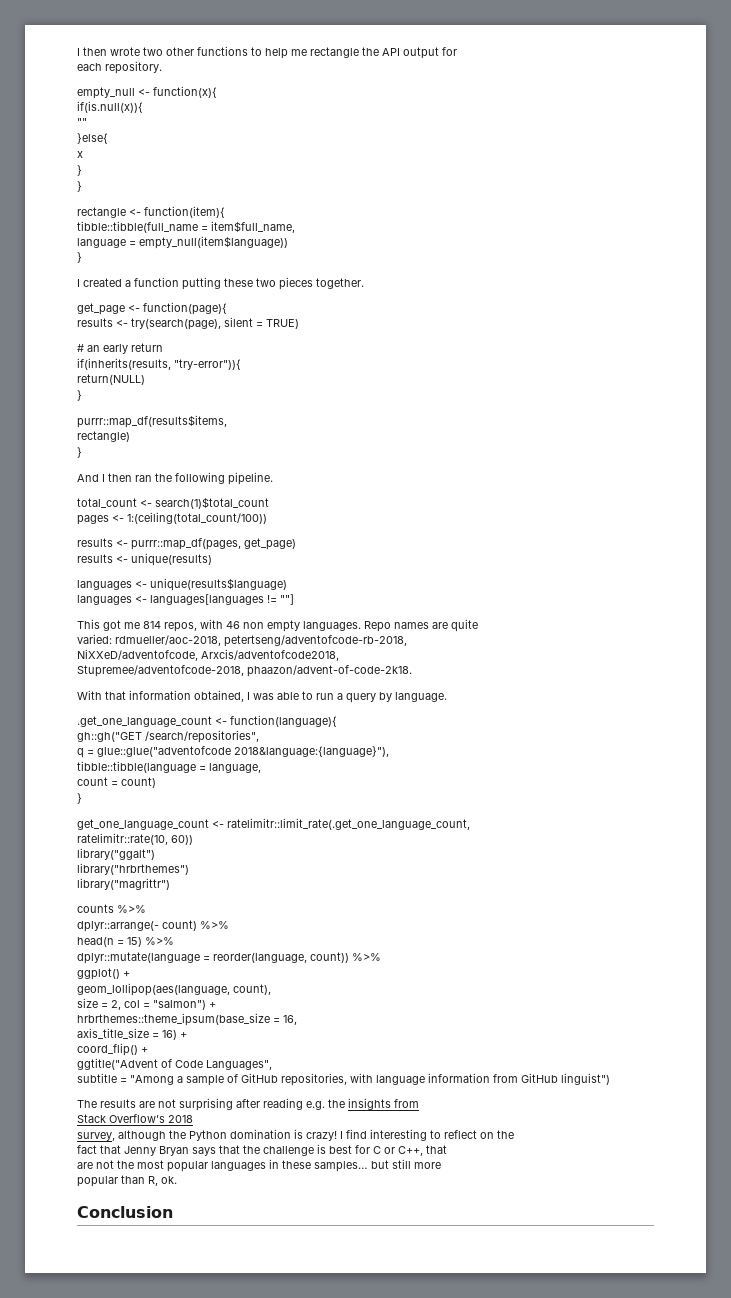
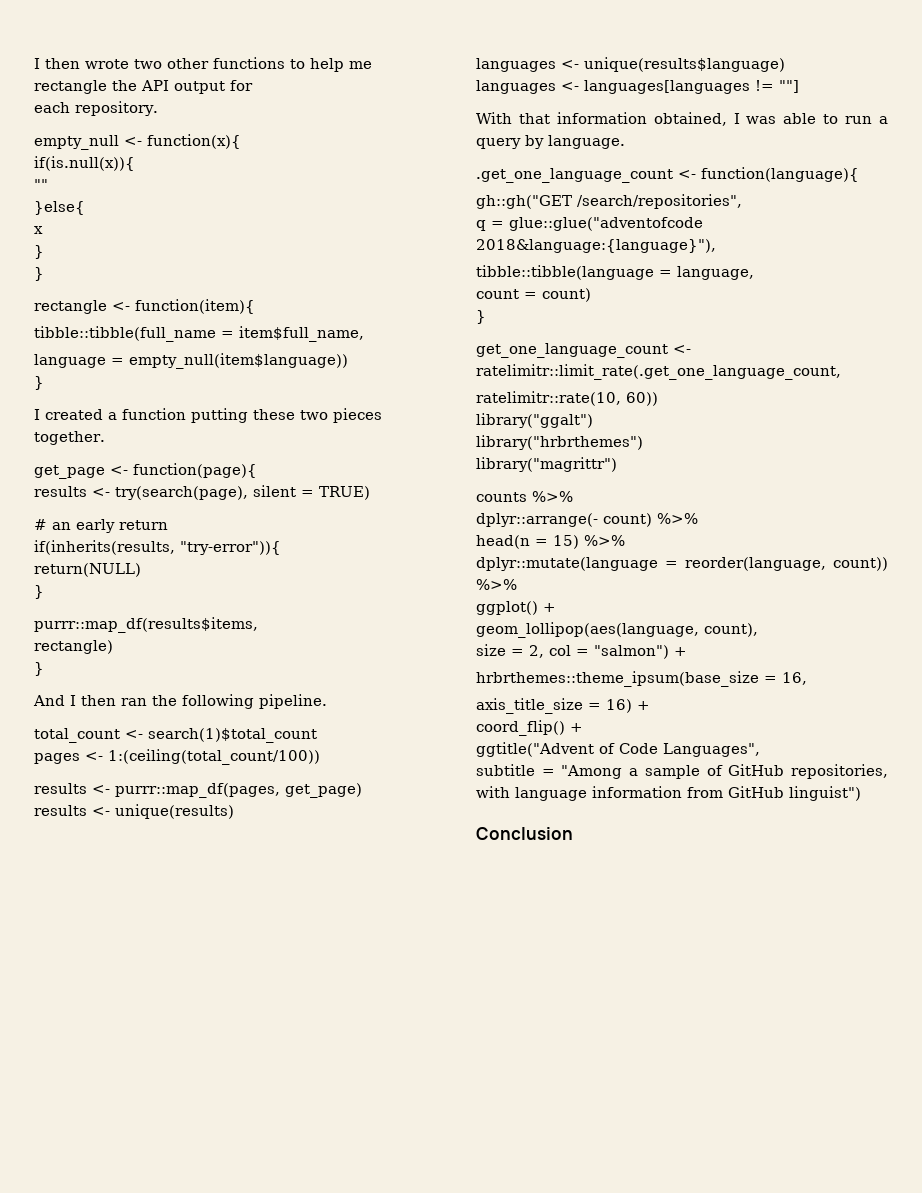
[77,619,478,632] [77,634,407,647] [77,649,339,661] [77,665,412,677] // This got me 814 repos, with 46 non empty languages. Repo names are quite // varied: rdmueller/aoc-2018, petertseng/adventofcode-rb-2018, // NiXXeD/adventofcode, Arxcis/adventofcode2018, // Stupremee/adventofcode-2018, phaazon/advent-of-code-2k18. -> (799, 86) none
[77,1098,419,1111] [77,1114,193,1123] [77,1129,514,1141] [77,1144,447,1156] [77,1159,441,1172] [77,1175,177,1187] // The results are not surprising after reading e.g. the insights from // Stack Overflow’s 2018 // survey, although the Python domination is crazy! I find interesting to reflect on the // fact that Jenny Bryan says that the challenge is best for C or C++, that // are not the most popular languages in these samples… but still more // popular than R, ok. -> (861, 793) none

